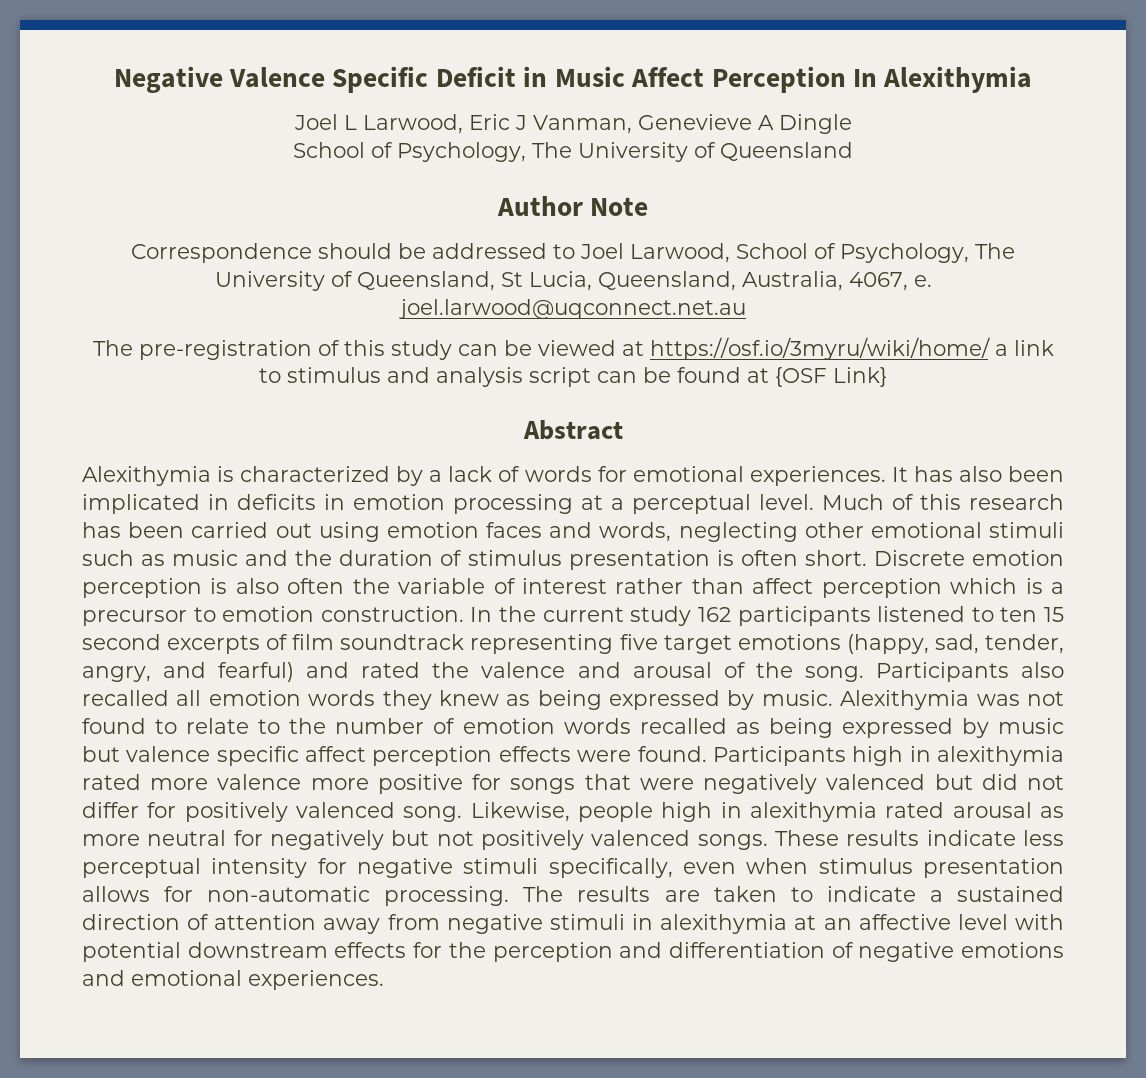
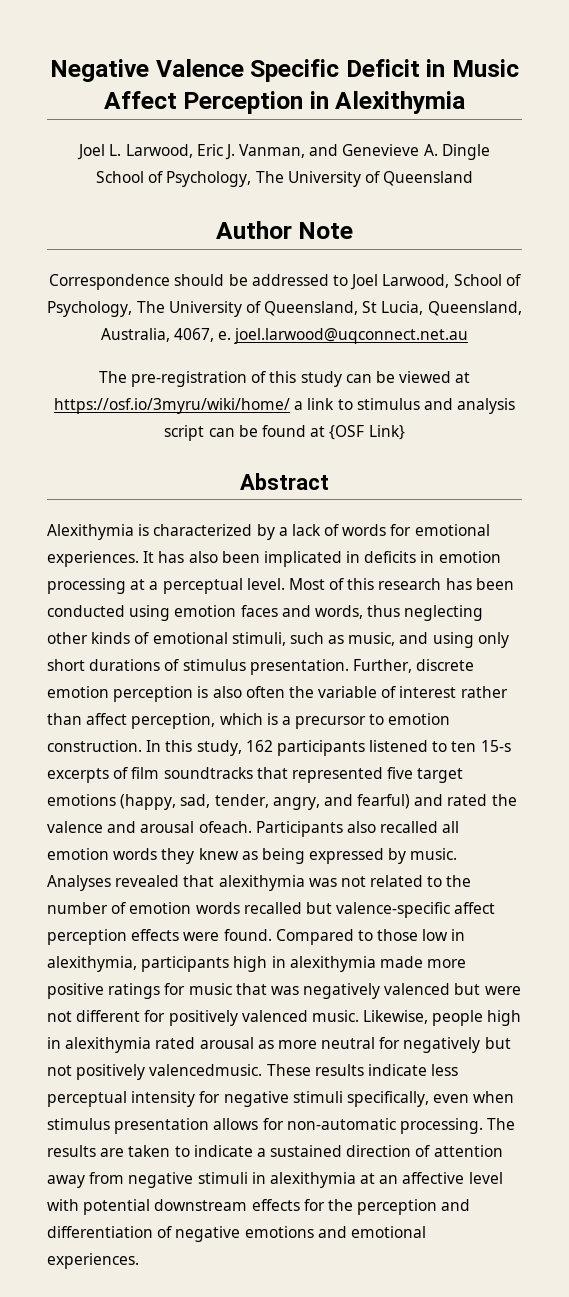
[852,69,877,87] In -> [309,91,329,109] in
[343,115,357,130] L -> [109,144,122,156] L.
[514,114,774,134] J Vanman, Genevieve A -> [224,144,438,160] J. Vanman, and Genevieve A.
[822,494,884,510] Much -> [288,578,325,590] Most
[191,522,312,538] carried out -> [47,605,125,617] conducted
(672, 532) none -> [367,605,401,617] thus
[870,522,1064,538] [82,550,965,570] emotional stimuli such as music and the duration of stimulus presentation is often short. Discrete -> [91,632,509,648] [47,659,475,675] kinds of emotional stimuli, such as music, and using only short durations of stimulus presentation. Further, discrete
[821,578,942,598] perception -> [131,713,216,729] perception,
[499,606,692,626] the current study -> [165,740,242,756] this study,
[1044,607,1065,622] [82,634,161,650] 15 second -> [480,740,511,752] 15-s
[340,634,614,654] soundtrack representing -> [163,767,383,783] soundtracks that represented
[723,662,864,682] of the song. -> [198,821,252,833] ofeach.
[840,690,1064,710] [82,718,250,734] Alexithymia was not found to relate -> [47,875,424,891] Analyses revealed that alexithymia was not related
[735,718,1064,738] [82,746,299,766] as being expressed by music but valence specific -> [305,902,451,918] but valence-specific
[712,746,1064,766] [82,774,1065,794] [82,802,139,818] Participants high in alexithymia rated more valence more positive for songs that were negatively valenced but did not differ -> [275,929,466,945] [47,956,467,972] [47,983,521,999] [47,1010,141,1022] Compared to those low in alexithymia, participants high in alexithymia made more positive ratings for music that was negatively valenced but were not different
[403,806,463,822] song. -> [311,1010,359,1022] music.
[591,830,768,850] valenced songs. -> [149,1064,263,1076] valencedmusic.

